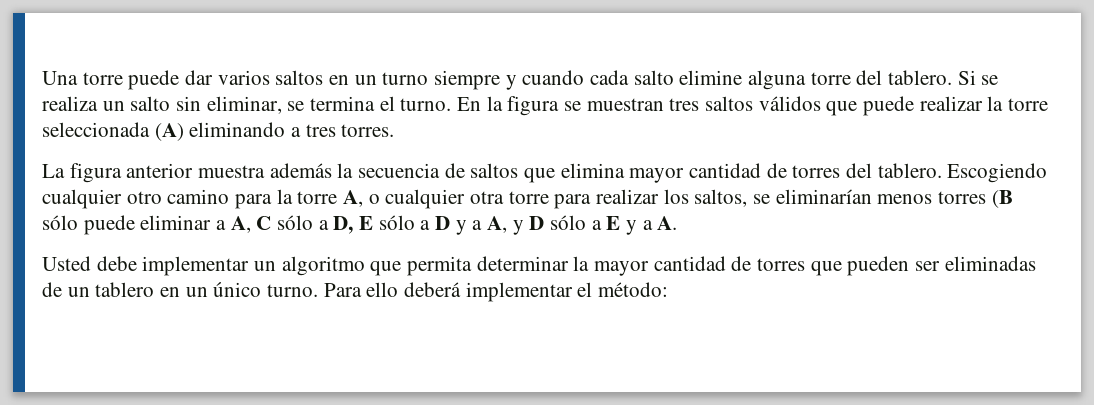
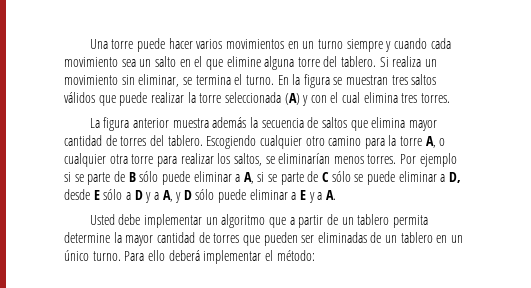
[185,70,324,85] dar varios saltos -> [168,38,285,49] hacer varios movimientos
[633,70,674,85] salto -> [64,56,223,70] movimiento sea un salto en el que
[981,75,999,85] se -> (389, 62) none
[130,96,171,111] salto -> [64,75,118,85] movimiento
[189,122,302,137] eliminando a -> [302,92,398,106] y con el cual elimina
[938,190,1013,208] torres (B -> [367,153,457,167] [64,171,136,185] torres. Por ejemplo si se parte de B
[256,215,314,230] C sólo -> [257,171,437,185] si se parte de C sólo se puede eliminar
(354, 225) none -> [64,189,90,200] desde
(587, 222) none -> [218,189,288,203] puede eliminar
[407,256,569,276] permita determinar -> [289,214,428,228] [64,232,110,243] a partir de un tablero permita determine

